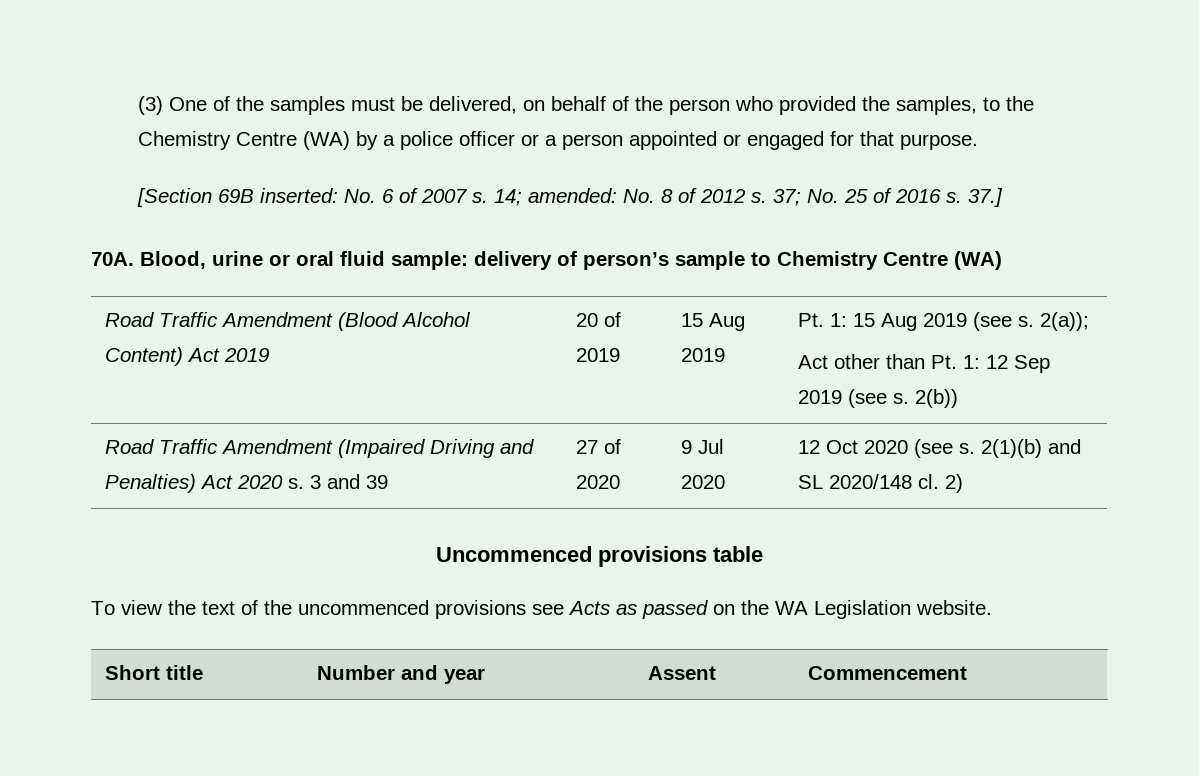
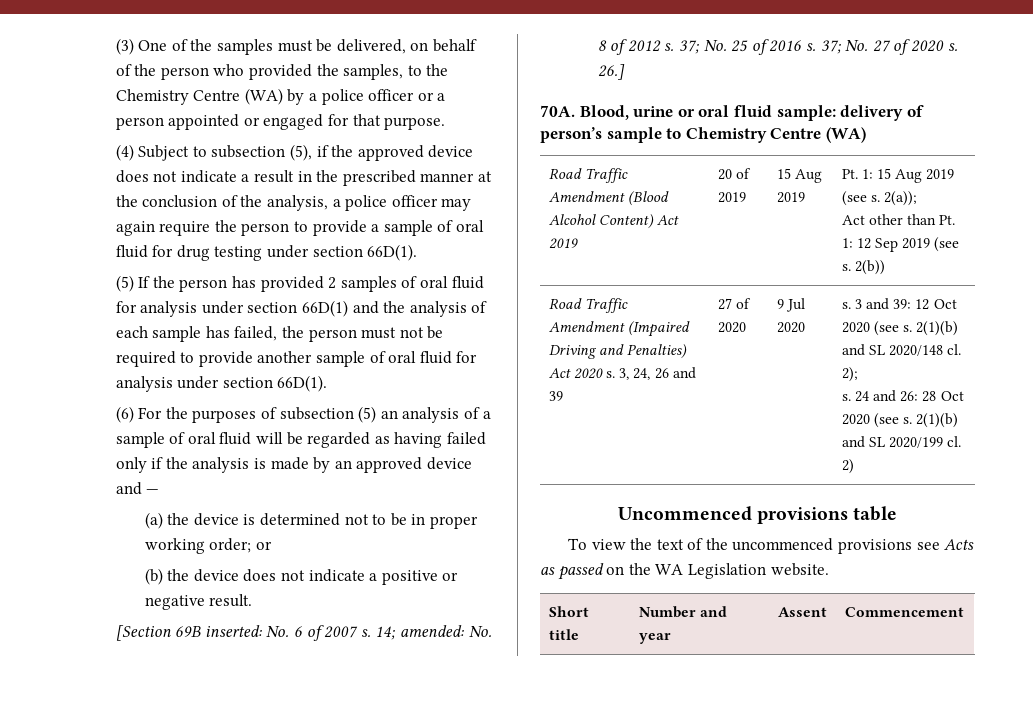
(979, 142) none -> [115,144,474,161] [115,170,493,186] [115,195,472,211] [115,220,485,236] [115,244,418,261] [115,275,484,292] [115,300,488,317] [115,326,444,342] [115,351,478,367] [115,375,328,392] [115,406,491,423] [115,432,487,448] [115,457,473,473] [115,482,160,495] [144,512,478,529] [144,538,272,554] [144,568,459,585] [144,594,253,610] // (4) Subject to subsection (5), if the approved device does not indicate a result in the prescribed manner at the conclusion of the analysis, a police officer may again require the person to provide a sample of oral fluid for drug testing under section 66D(1). // (5) If the person has provided 2 samples of oral fluid for analysis under section 66D(1) and the analysis of each sample has failed, the person must not be required to provide another sample of oral fluid for analysis under section 66D(1). // (6) For the purposes of subsection (5) an analysis of a sample of oral fluid will be regarded as having failed only if the analysis is made by an approved device and — // (a) the device is determined not to be in proper working order; or // (b) the device does not indicate a positive or negative result.
[968,188,1004,207] 37.] -> [820,39,958,55] [597,64,625,80] 37; No. 27 of 2020 s. 26.]
[309,475,321,489] 3 -> [619,368,669,380] 3, 24, 26
(725, 482) none -> [841,298,912,310] s. 3 and 39:
(939, 481) none -> [841,367,858,382] [841,390,964,402] [841,413,959,428] [841,436,962,448] 2); // s. 24 and 26: 28 Oct 2020 (see s. 2(1)(b) and SL 2020/199 cl.

